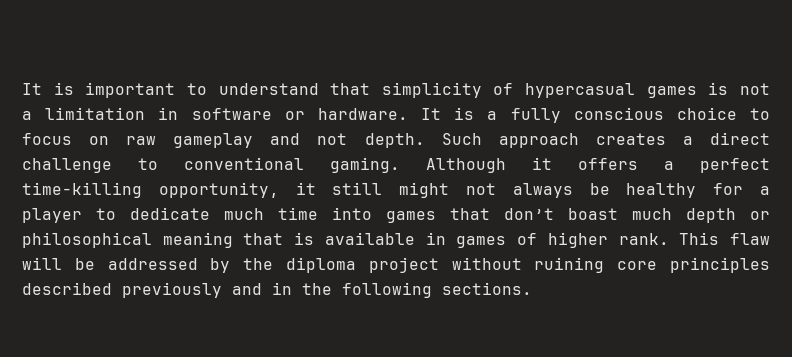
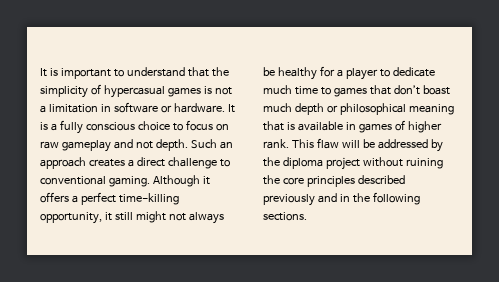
(371, 89) none -> [211,67,229,77] the
(482, 139) none -> [219,141,233,149] an
[332,207,372,220] into -> [320,87,331,95] to
(605, 265) none -> [263,175,280,185] the

